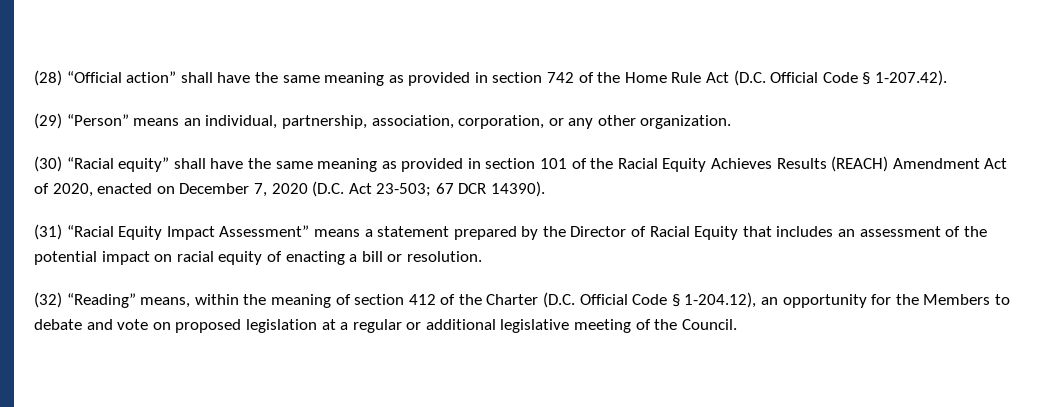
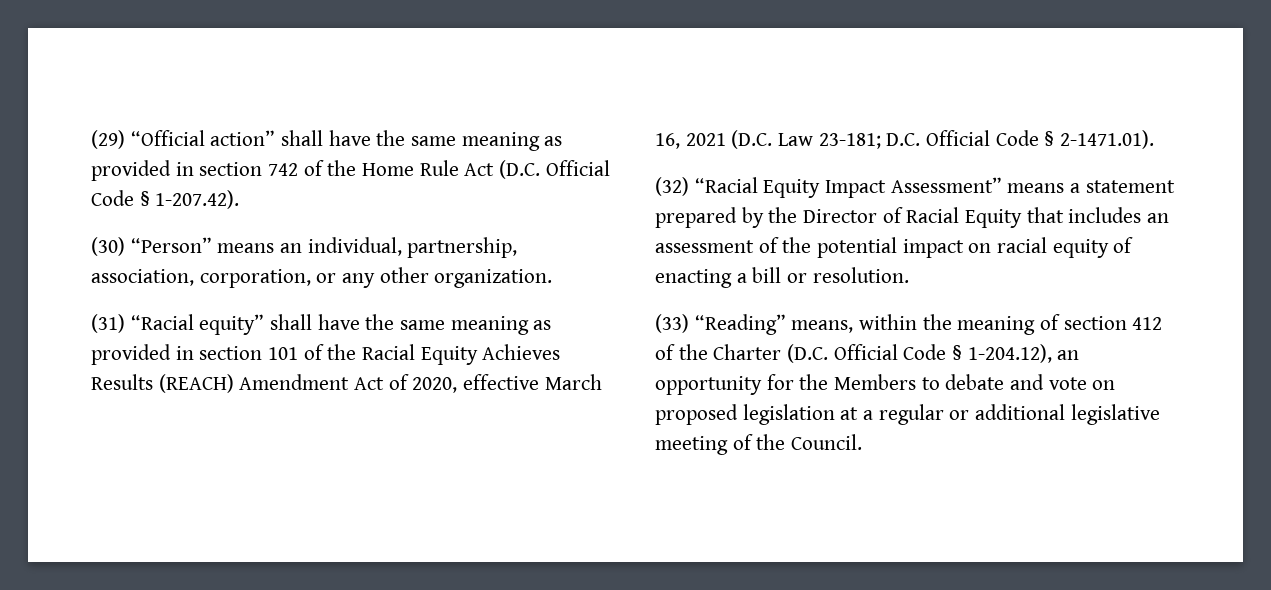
[34,70,62,86] (28) -> [91,130,125,149] (29)
[34,113,62,129] (29) -> [91,237,125,256] (30)
[34,156,62,172] (30) -> [91,314,125,333] (31)
[97,181,546,197] [34,224,62,240] enacted on December 7, 2020 (D.C. Act 23-503; 67 DCR 14390). // (31) -> [463,374,602,390] [655,130,1155,149] [655,177,689,196] effective March 16, 2021 (D.C. Law 23-181; D.C. Official Code § 2-1471.01). // (32)
[34,292,62,308] (32) -> [655,314,689,333] (33)

